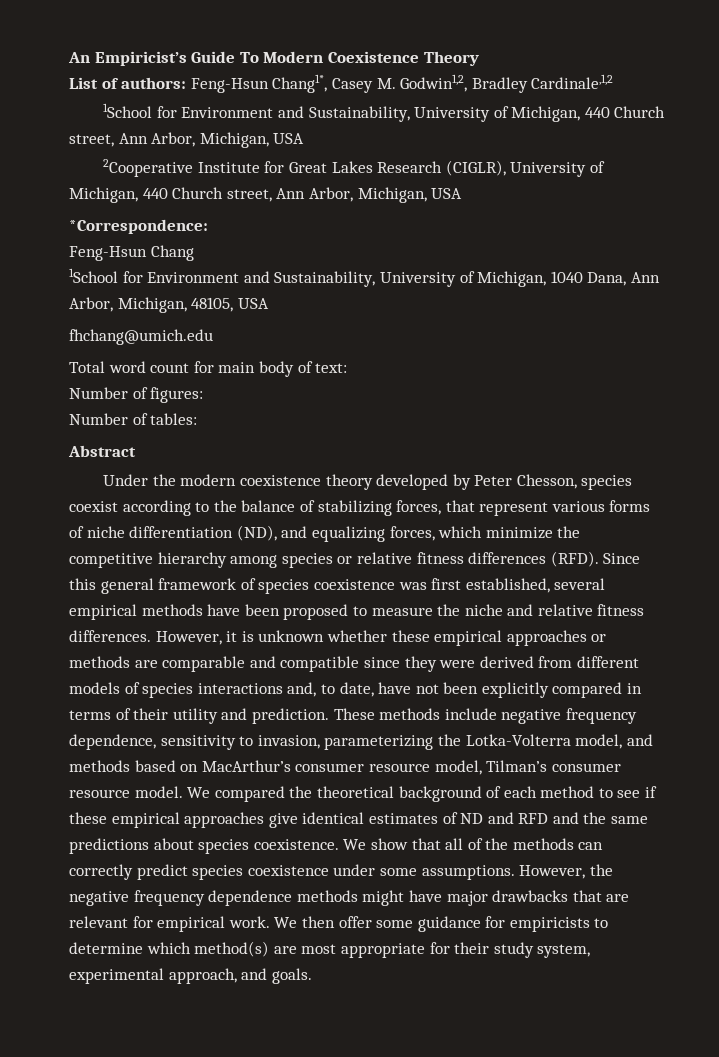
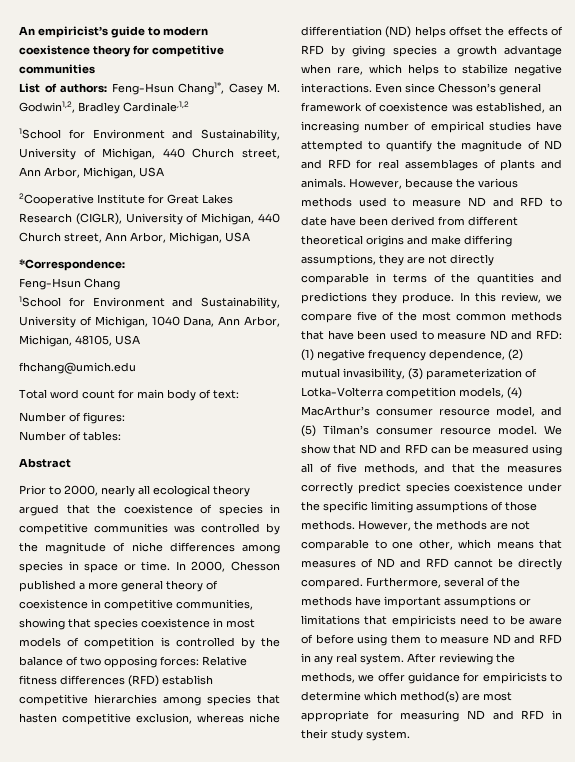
[94,51,479,66] Empiricist’s Guide To Modern Coexistence Theory -> [38,26,208,38] [19,45,224,57] [19,64,95,74] empiricist’s guide to modern coexistence theory for competitive communities
[103,474,633,490] [69,500,651,516] [69,525,581,542] [69,551,641,568] [69,578,96,590] Under the modern coexistence theory developed by Peter Chesson, species coexist according to the balance of stabilizing forces, that represent various forms of niche differentiation (ND), and equalizing forces, which minimize the competitive hierarchy among species or relative fitness differences (RFD). Since this -> [19,485,250,497] [19,504,280,516] [19,523,280,535] [19,542,280,554] [19,561,280,573] [19,580,218,592] [19,599,253,611] [19,618,255,630] [19,637,280,649] [19,656,247,668] [19,675,213,687] [19,694,280,706] [19,713,280,725] [301,26,563,38] [301,45,562,57] [301,64,562,76] [301,83,496,93] Prior to 2000, nearly all ecological theory argued that the coexistence of species in competitive communities was controlled by the magnitude of niche differences among species in space or time. In 2000, Chesson published a more general theory of coexistence in competitive communities, showing that species coexistence in most models of competition is controlled by the balance of two opposing forces: Relative fitness differences (RFD) establish competitive hierarchies among species that hasten competitive exclusion, whereas niche differentiation (ND) helps offset the effects of RFD by giving species a growth advantage when rare, which helps to stabilize negative interactions. Even since Chesson’s
[258,579,310,594] species -> (377, 107) none
[431,578,606,593] [69,604,645,620] [69,630,607,646] [69,656,639,672] [69,682,643,698] [69,708,637,724] [69,734,653,750] [69,760,199,772] first established, several empirical methods have been proposed to measure the niche and relative fitness differences. However, it is unknown whether these empirical approaches or methods are comparable and compatible since they were derived from different models of species interactions and, to date, have not been explicitly compared in terms of their utility and prediction. These methods include negative frequency dependence, sensitivity to invasion, parameterizing the Lotka-Volterra model, and methods based on -> [476,102,562,113] [301,121,562,133] [301,140,562,152] [301,159,562,171] [301,178,518,189] [301,197,562,207] [301,216,518,226] [301,235,512,247] [301,254,494,266] [301,273,562,285] [301,292,562,304] [301,311,562,323] [301,330,562,340] [301,349,523,361] [301,368,537,380] [301,387,522,399] established, an increasing number of empirical studies have attempted to quantify the magnitude of ND and RFD for real assemblages of plants and animals. However, because the various methods used to measure ND and RFD to date have been derived from different theoretical origins and make differing assumptions, they are not directly comparable in terms of the quantities and predictions they produce. In this review, we compare five of the most common methods that have been used to measure ND and RFD: (1) negative frequency dependence, (2) mutual invasibility, (3) parameterization of Lotka-Volterra competition models, (4)
(482, 767) none -> [541,406,562,416] [301,425,316,437] and (5)
[214,786,658,802] [69,812,649,828] [69,838,604,854] compared the theoretical background of each method to see if these empirical approaches give identical estimates of ND and RFD and the same predictions about species coexistence. We show that all of the methods can -> [301,444,562,456] [301,463,562,474] show that ND and RFD can be measured using all of five methods, and that the measures
[379,864,613,880] [69,890,630,906] [69,916,414,932] some assumptions. However, the negative frequency dependence methods might have major drawbacks that are relevant for empirical work. We then offer some -> [301,501,537,513] [301,520,530,531] [301,539,562,551] [301,558,562,570] [301,577,520,589] [301,596,531,608] [301,615,562,627] [301,634,562,646] [301,653,515,665] [301,672,405,683] the specific limiting assumptions of those methods. However, the methods are not comparable to one other, which means that measures of ND and RFD cannot be directly compared. Furthermore, several of the methods have important assumptions or limitations that empiricists need to be aware of before using them to measure ND and RFD in any real system. After reviewing the methods, we offer
[454,942,591,958] [69,968,312,984] their study system, experimental approach, and goals. -> [400,710,562,722] [301,729,410,741] measuring ND and RFD in their study system.

